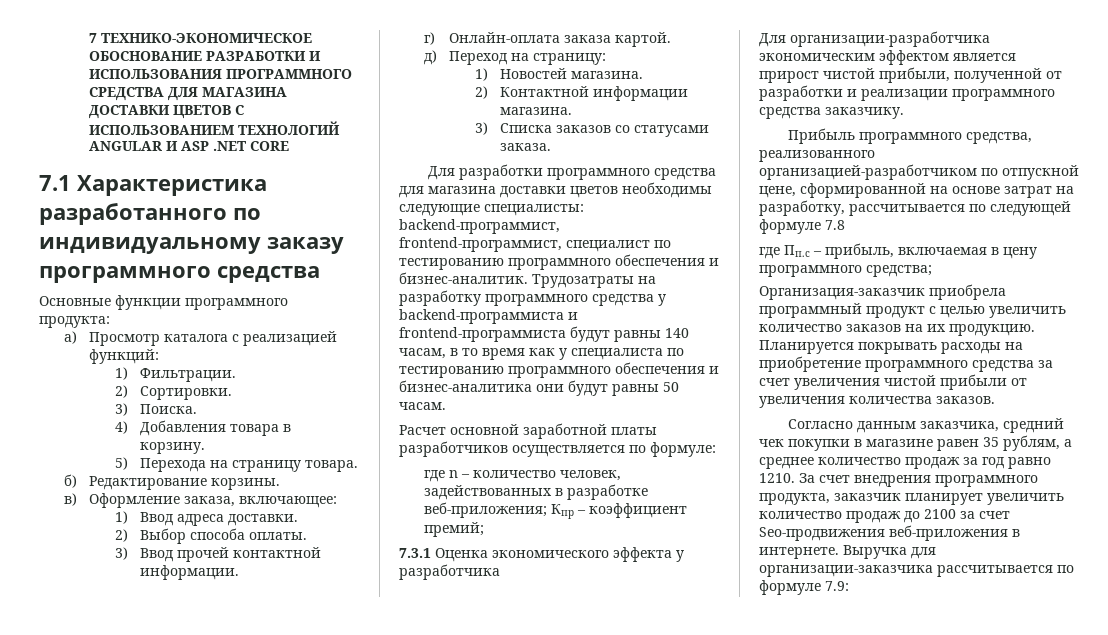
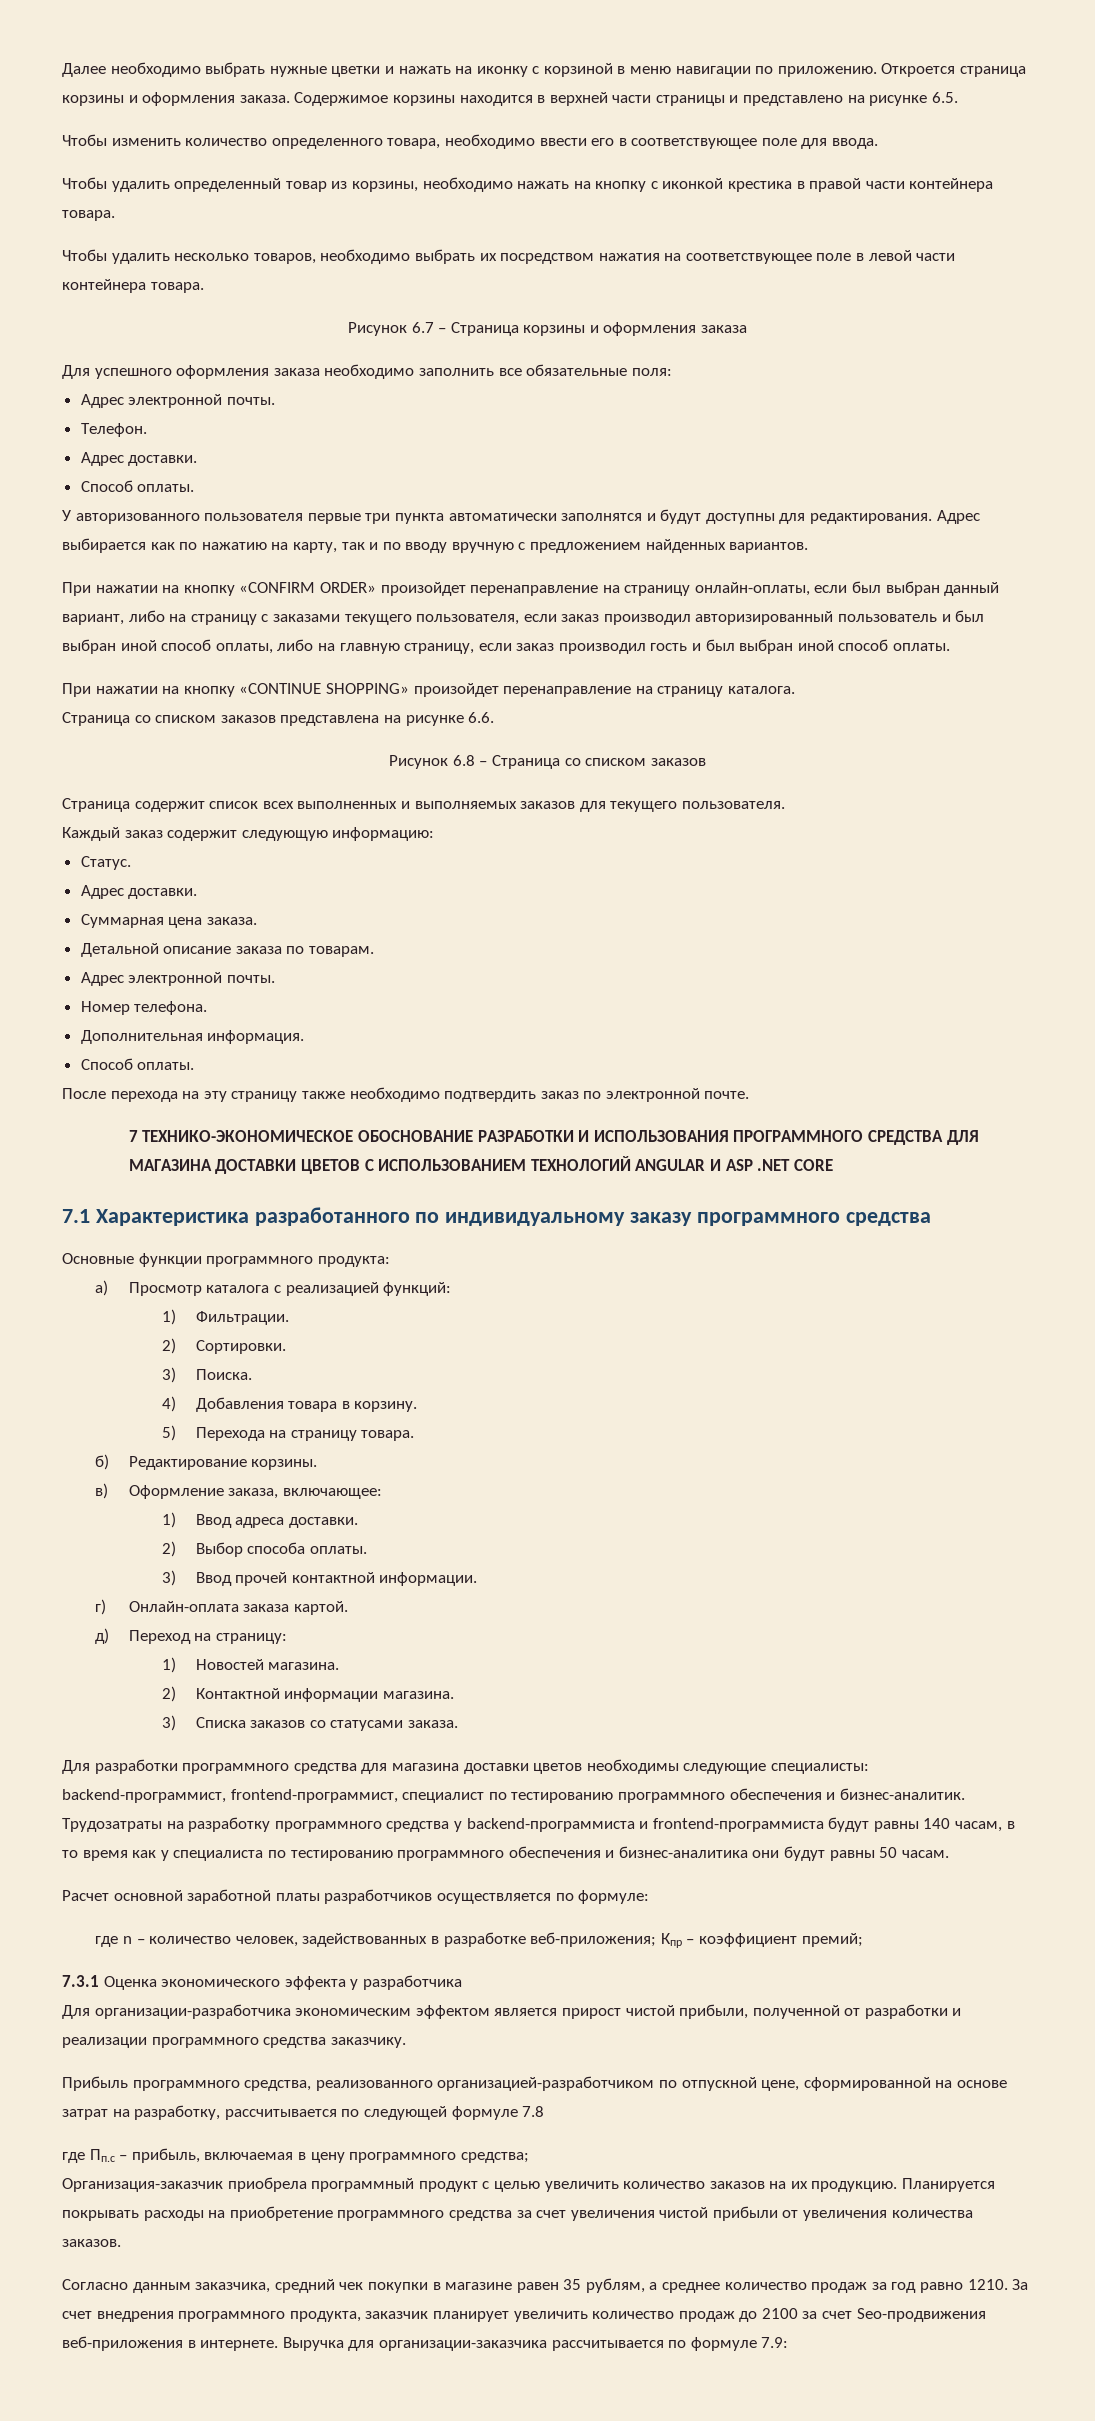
(89, 38) none -> [62,62,1027,77] [62,92,958,106] [62,134,879,149] [62,177,994,192] [62,210,115,221] [62,249,956,264] [62,279,204,293] [347,322,748,336] [62,364,672,379] [80,394,275,408] [80,423,147,437] [80,452,198,466] [80,480,195,492] [62,509,980,524] [62,538,809,553] [62,581,1000,596] [62,610,985,625] [62,639,951,654] [62,683,795,697] [62,712,495,726] [389,755,706,769] [62,798,785,812] [62,827,435,841] [80,856,131,870] [80,885,198,899] [80,914,257,928] [80,943,375,957] [80,972,275,986] [80,1001,208,1015] [80,1030,305,1044] [80,1058,195,1070] [62,1087,750,1102] Далее необходимо выбрать нужные цветки и нажать на иконку с корзиной в меню навигации по приложению. Откроется страница корзины и оформления заказа. Содержимое корзины находится в верхней части страницы и представлено на рисунке 6.5. // Чтобы изменить количество определенного товара, необходимо ввести его в соответствующее поле для ввода. // Чтобы удалить определенный товар из корзины, необходимо нажать на кнопку с иконкой крестика в правой части контейнера товара. // Чтобы удалить несколько товаров, необходимо выбрать их посредством нажатия на соответствующее поле в левой части контейнера товара. // Рисунок 6.7 – Страница корзины и оформления заказа // Для успешного оформления заказа необходимо заполнить все обязательные поля: // Адрес электронной почты. // Телефон. // Адрес доставки. // Способ оплаты. // У авторизованного пользователя первые три пункта автоматически заполнятся и будут доступны для редактирования. Адрес выбирается как по нажатию на карту, так и по вводу вручную с предложением найденных вариантов. // При нажатии на кнопку «CONFIRM ORDER» произойдет перенаправление на страницу онлайн-оплаты, если был выбран данный вариант, либо на страницу с заказами текущего пользователя, если заказ производил авторизированный пользователь и был выбран иной способ оплаты, либо на главную страницу, если заказ производил гость и был выбран иной способ оплаты. // При нажатии на кнопку «CONTINUE SHOPPING» произойдет перенаправление на страницу каталога. // Страница со списком заказов представлена на рисунке 6.6. // Рисунок 6.8 – Страница со списком заказов // Страница содержит список всех выполненных и выполняемых заказов для текущего пользователя. // Каждый заказ содержит следующую информацию: // Статус. // Адрес доставки. // Суммарная цена заказа. // Детальной описание заказа по товарам. // Адрес электронной почты. // Номер телефона. // Дополнительная информация. // Способ оплаты. // После перехода на эту страницу также необходимо подтвердить заказ по электронной почте. //

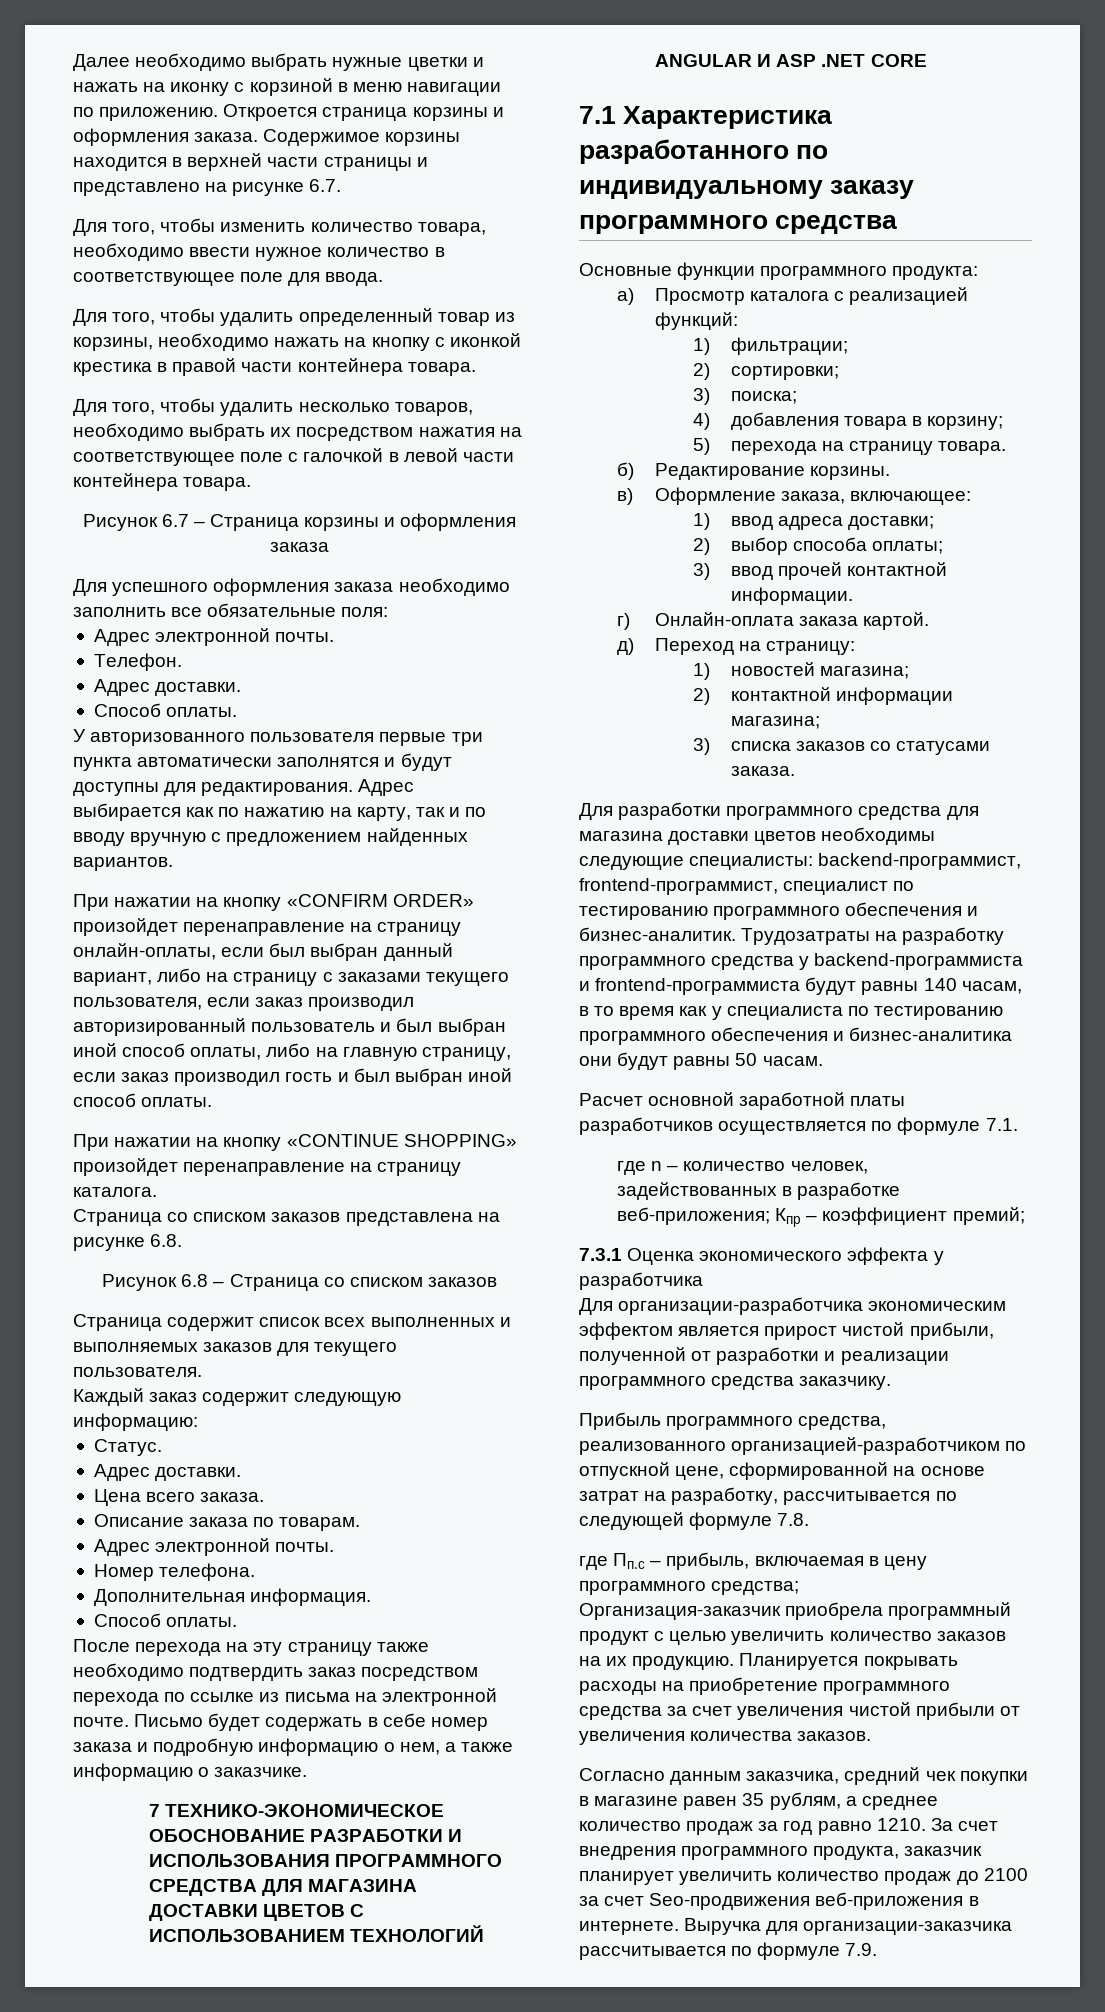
[931,92,958,103] [62,134,107,146] 6.5. // Чтобы -> [309,179,342,192] [73,218,216,236] 6.7. // Для того, чтобы
[271,138,383,149] определенного -> (413, 227) none
[591,138,615,146] его -> [255,247,430,261] нужное количество
[62,177,107,189] Чтобы -> [73,308,216,326] Для того, чтобы
[62,249,107,261] Чтобы -> [73,398,216,416] Для того, чтобы
(852, 257) none -> [288,448,384,462] с галочкой
[468,712,495,723] 6.6. -> [150,1234,183,1247] 6.8.
[80,914,257,928] [80,943,232,957] Суммарная цена заказа. // Детальной описание -> [93,1489,265,1506] [93,1514,184,1527] Цена всего заказа. // Описание
[583,1088,750,1102] по электронной почте. -> [361,1667,479,1681] [73,1688,497,1706] [73,1713,488,1731] [73,1738,513,1756] [73,1763,308,1781] посредством перехода по ссылке из письма на электронной почте. Письмо будет содержать в себе номер заказа и подробную информацию о нем, а также информацию о заказчике.
[195,1311,289,1325] [162,1338,286,1354] [162,1367,252,1383] Фильтрации. // 2) Сортировки. // 3) Поиска. -> [730,337,848,355] [692,363,839,380] [692,388,797,405] фильтрации; // 2) сортировки; // 3) поиска;
[195,1397,284,1412] Добавления -> [730,412,839,430] добавления
[354,1401,418,1412] корзину. -> [927,416,1004,430] корзину;
[195,1427,265,1441] Перехода -> [730,441,817,455] перехода
[195,1514,358,1528] [162,1541,367,1557] [162,1570,232,1586] Ввод адреса доставки. // 2) Выбор способа оплаты. // 3) Ввод -> [730,516,935,530] [692,537,944,555] [692,563,773,580] ввод адреса доставки; // 2) выбор способа оплаты; // 3) ввод
[195,1659,340,1670] [162,1686,454,1702] [162,1715,246,1731] Новостей магазина. // 2) Контактной информации магазина. // 3) Списка -> [730,662,910,679] [692,687,954,705] [730,716,820,729] [692,738,791,755] новостей магазина; // 2) контактной информации магазина; // 3) списка
[578,1890,650,1904] формуле: -> [897,1117,1018,1135] формуле 7.1.
[522,2106,545,2117] 7.8 -> [777,1513,810,1526] 7.8.
[761,2337,789,2348] 7.9: -> [845,1943,878,1956] 7.9.

